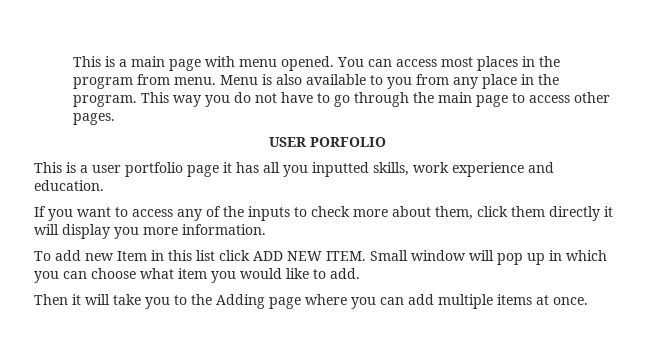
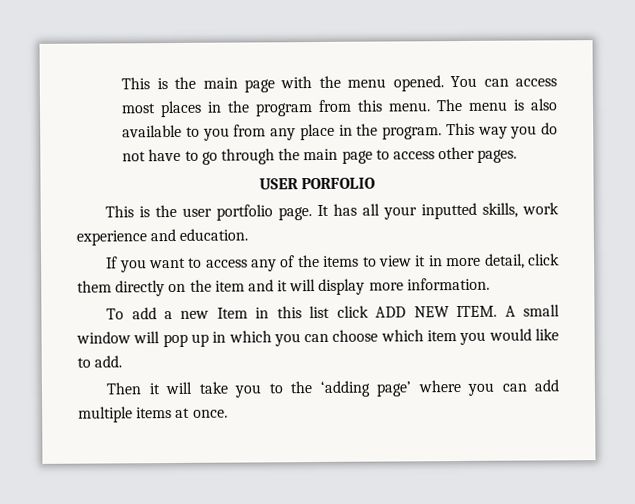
[72,56,127,67] This is a -> [121,76,197,90] This is the
(235, 61) none -> [318,75,341,88] the
[173,75,258,85] menu. Menu -> [357,98,509,112] this menu. The menu
[80,165,88,173] a -> [155,204,178,218] the
[187,162,232,177] page it -> [278,204,330,221] page. It
[283,165,308,177] you -> [383,206,418,220] your
[248,206,600,221] inputs to check more about them, click them directly -> [323,253,560,269] [77,279,274,297] items to view it in more detail, click them directly on the item and
[114,227,139,239] you -> (366, 286) none
(81, 255) none -> [164,311,174,320] a
[370,250,408,261] Small -> [504,304,560,317] A small
[140,268,174,279] what -> [380,329,424,342] which
[216,294,301,309] Adding page -> [319,380,413,397] ‘adding page’

